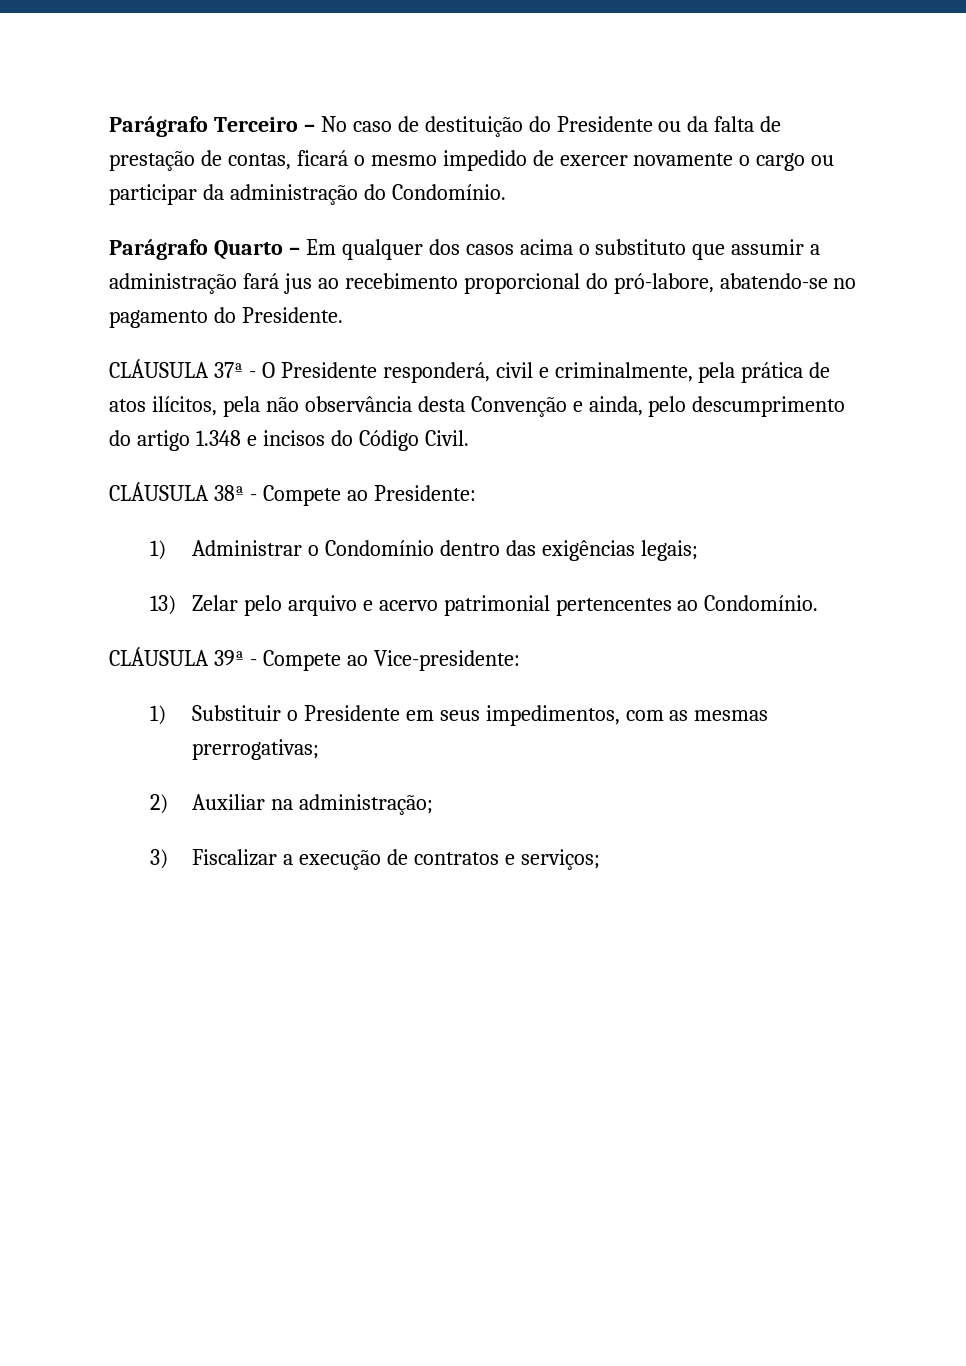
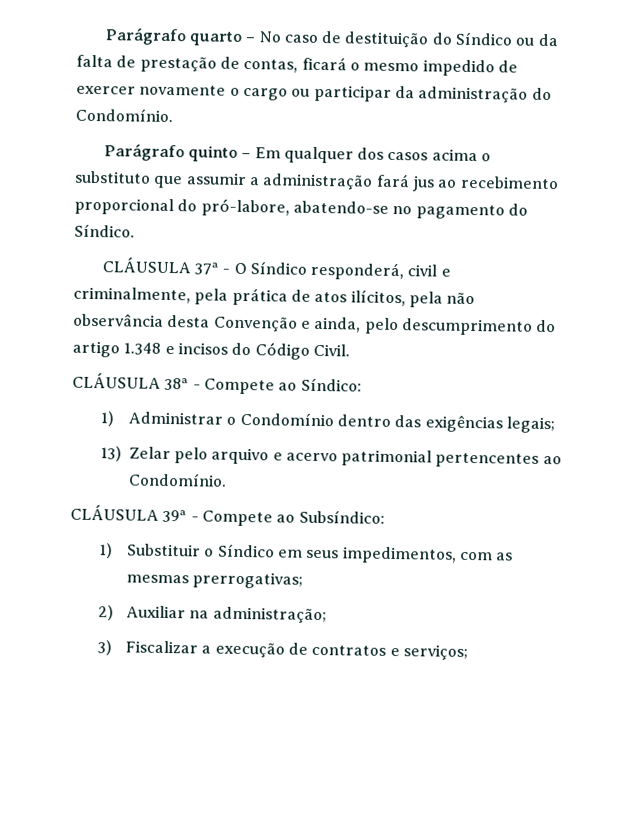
[109,116,298,137] Parágrafo Terceiro -> [104,27,242,46] Parágrafo quarto
[556,116,653,132] Presidente -> [455,31,514,46] Síndico
[213,240,283,260] Quarto -> [187,145,238,162] quinto
[241,307,343,323] Presidente. -> [74,223,135,238] Síndico.
[280,362,377,378] Presidente -> [249,261,307,275] Síndico
[373,485,476,501] Presidente: -> [300,377,362,392] Síndico:
[373,650,520,671] Vice-presidente: -> [298,509,385,524] Subsíndico:
[303,705,400,721] Presidente -> [217,543,275,558] Síndico

